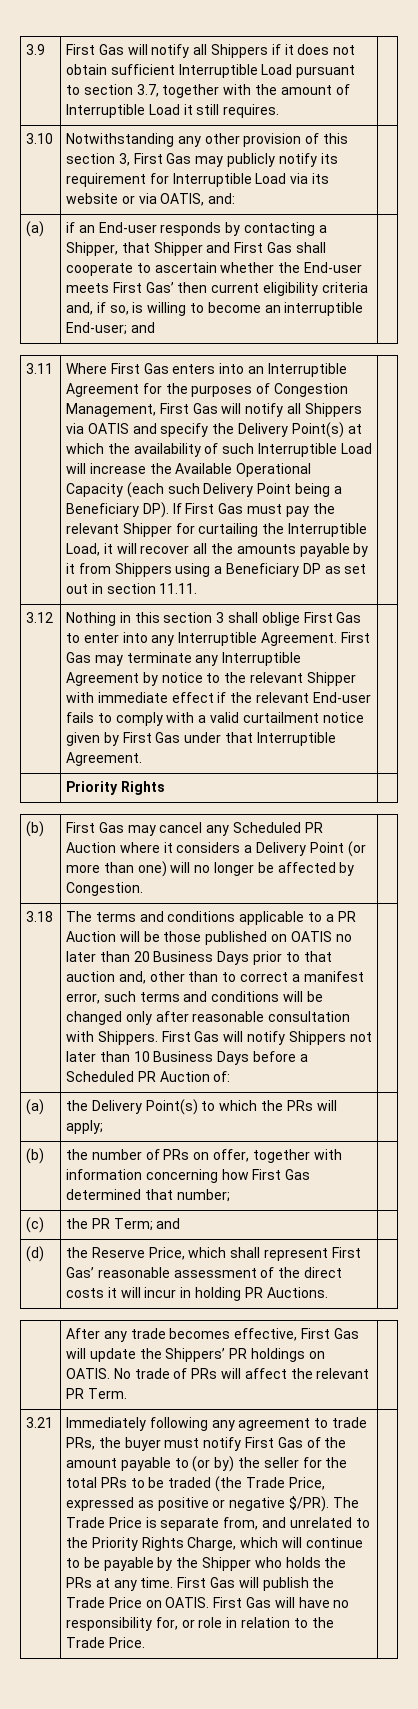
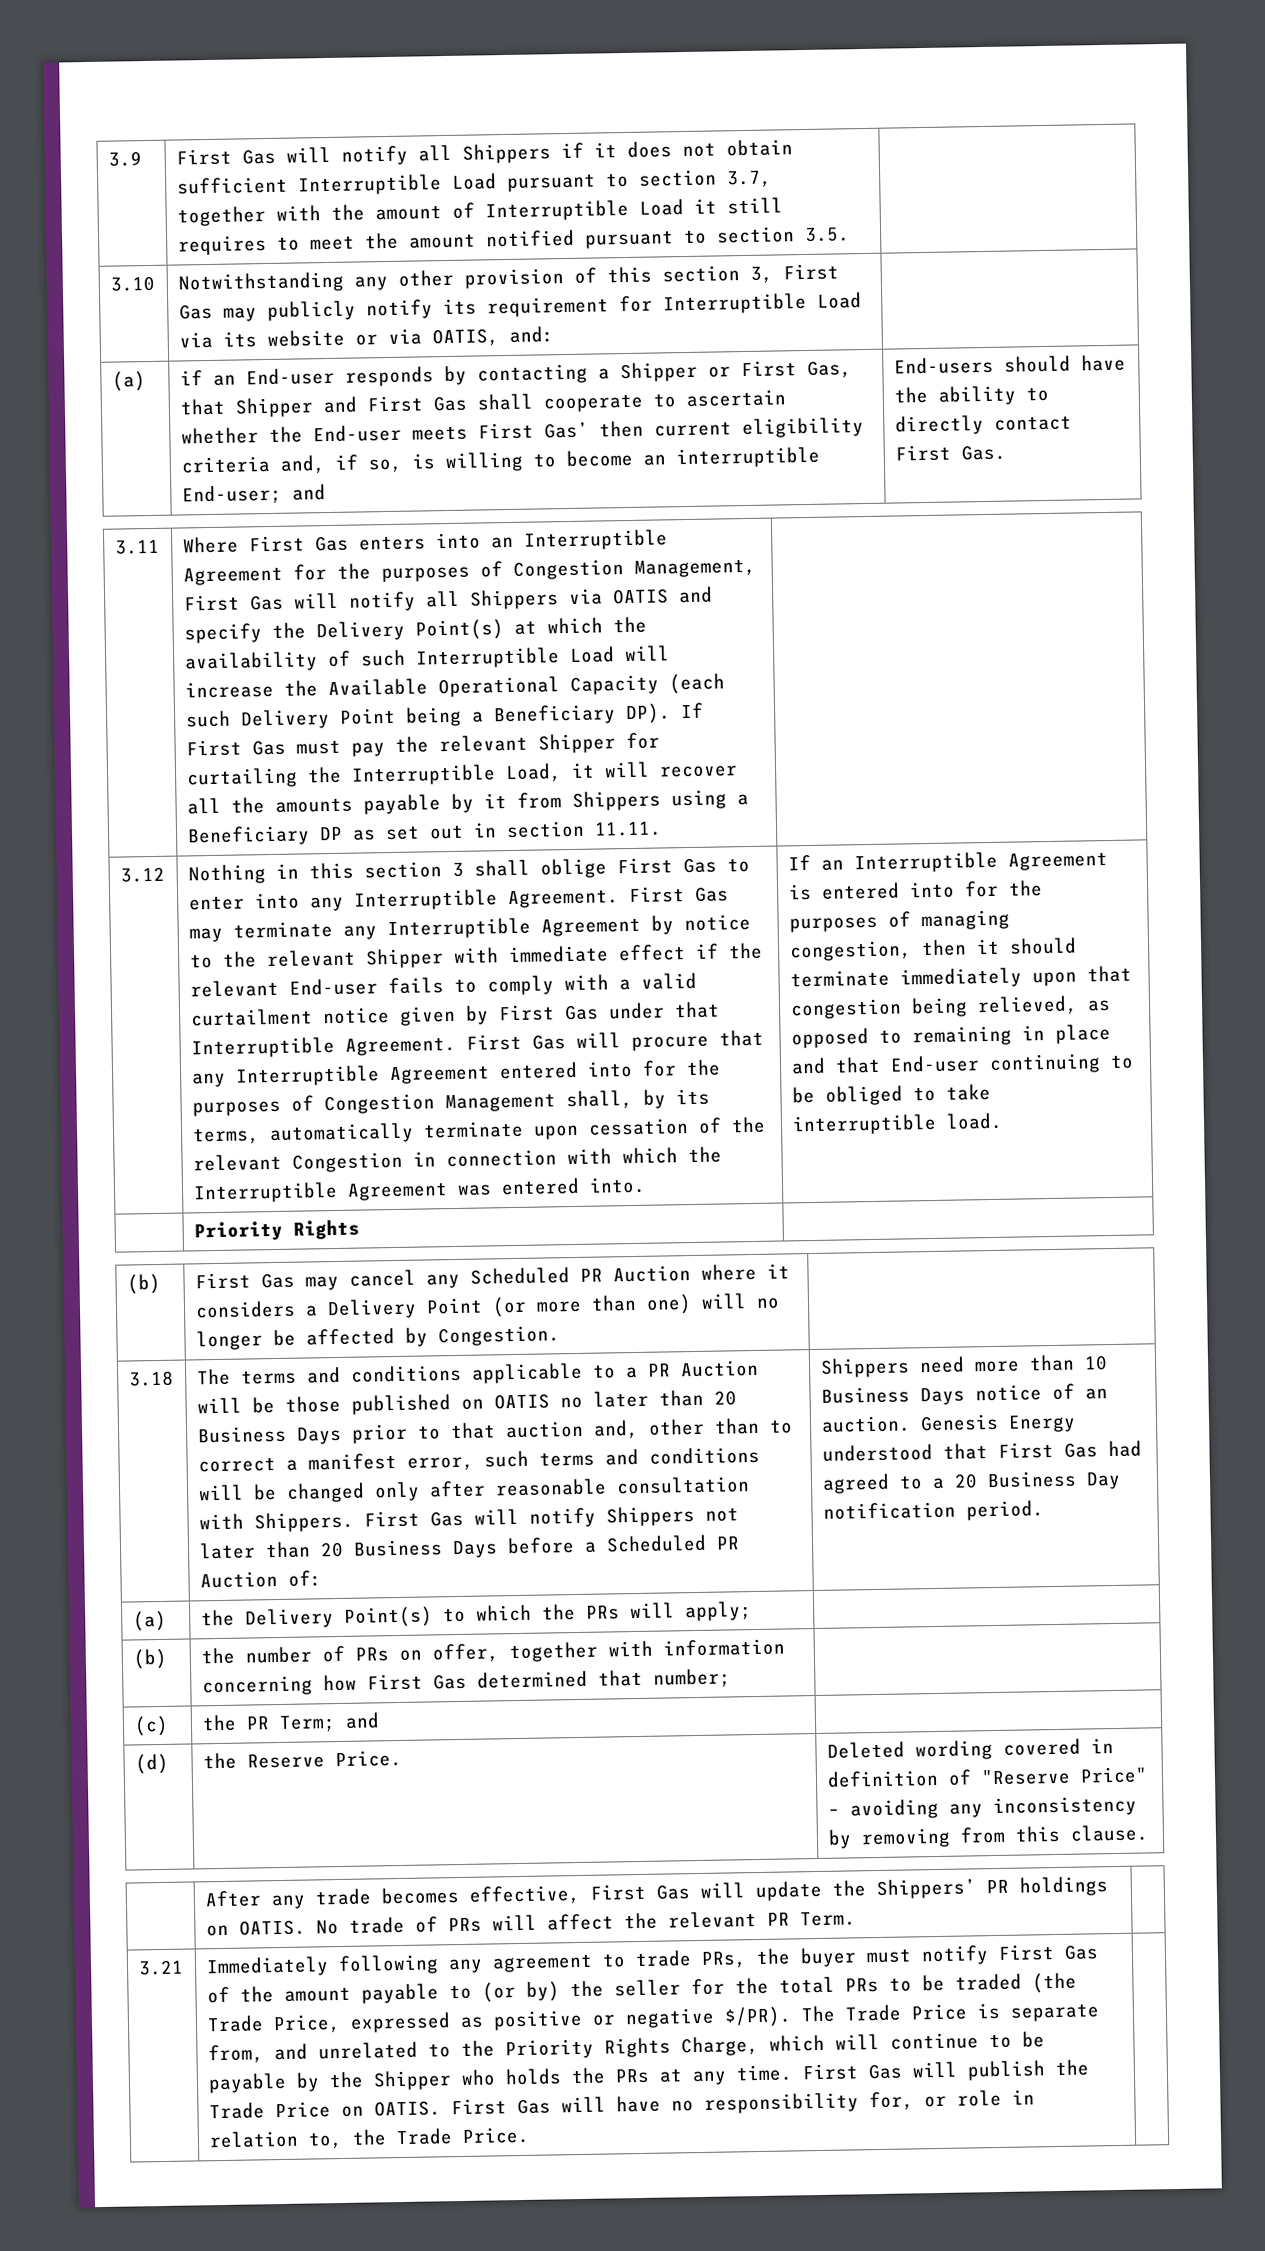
[223,104,280,118] requires. -> [177,226,850,256] requires to meet the amount notified pursuant to section 3.5.
[66,242,119,256] Shipper, -> [619,360,852,383] Shipper or First Gas,
(155, 327) none -> [893,354,1126,375] [893,385,1049,406] [894,415,1072,436] [894,444,1006,462] End-users should have the ability to directly contact First Gas.
(143, 759) | -> [465,1029,764,1052] [191,1059,721,1088] [191,1088,710,1117] [191,1116,766,1145] [192,1146,722,1173] [192,1176,646,1204] [787,851,1108,874] [787,880,1043,901] [788,909,1010,933] [788,937,1077,962] [789,965,1132,989] [789,995,1111,1020] [790,1023,1111,1049] [790,1053,1134,1075] [791,1083,991,1106] [791,1112,1003,1136] First Gas will procure that any Interruptible Agreement entered into for the purposes of Congestion Management shall, by its terms, automatically terminate upon cessation of the relevant Congestion in connection with which the Interruptible Agreement was entered into. | If an Interruptible Agreement is entered into for the purposes of managing congestion, then it should terminate immediately upon that congestion being relieved, as opposed to remaining in place and that End-user continuing to be obliged to take interruptible load.
[133,1051,150,1062] 10 -> [319,1541,344,1558] 20
(231, 1076) none -> [819,1354,1108,1378] [820,1383,1108,1406] [820,1413,1076,1433] [821,1440,1142,1462] [821,1470,1121,1494] [822,1500,1044,1521] Shippers need more than 10 Business Days notice of an auction. Genesis Energy understood that First Gas had agreed to a 20 Business Day notification period.
[148,1247,361,1261] [66,1267,342,1278] [66,1287,328,1301] Price, which shall represent First Gas’ reasonable assessment of the direct costs it will incur in holding PR Auctions. | -> [334,1749,402,1768] [826,1738,1114,1761] [826,1766,1148,1788] [827,1795,1137,1820] [827,1824,1149,1849] Price. | Deleted wording covered in definition of "Reserve Price" – avoiding any inconsistency by removing from this clause.
[293,1618,308,1628] to -> [307,2132,343,2149] to,

